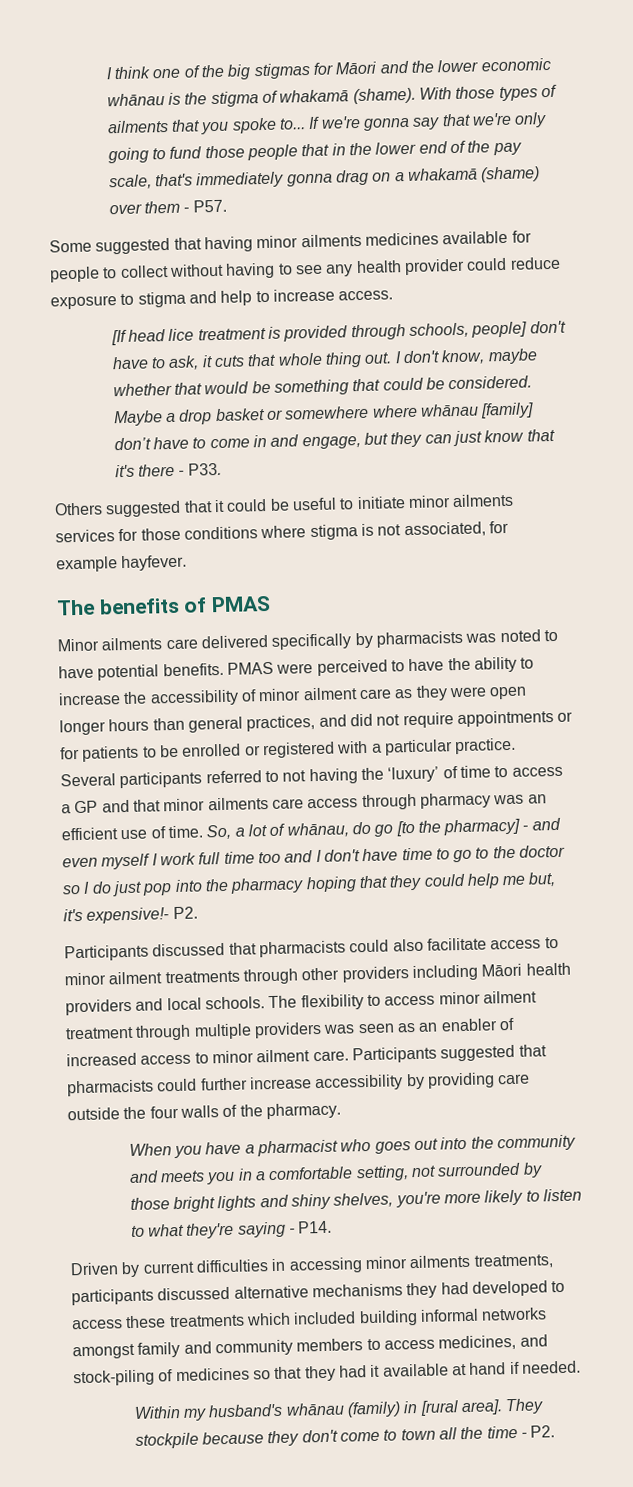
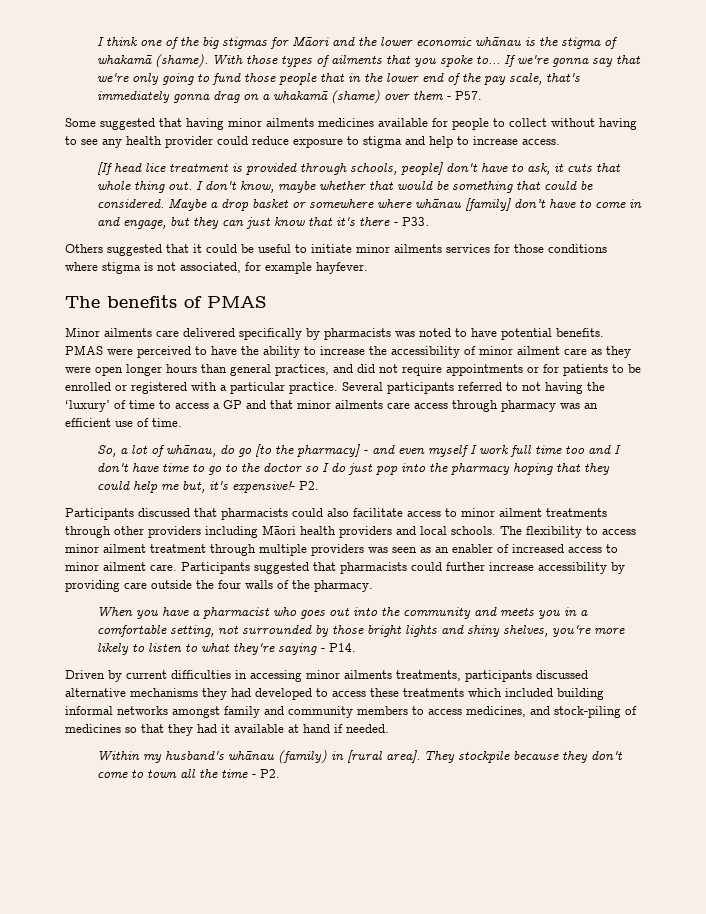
(203, 832) none -> (182, 422) //

